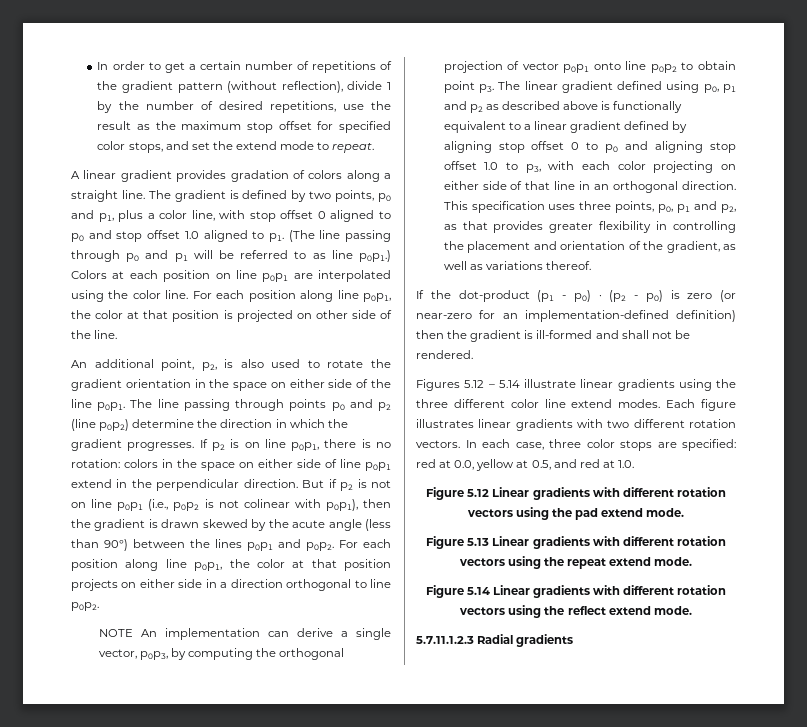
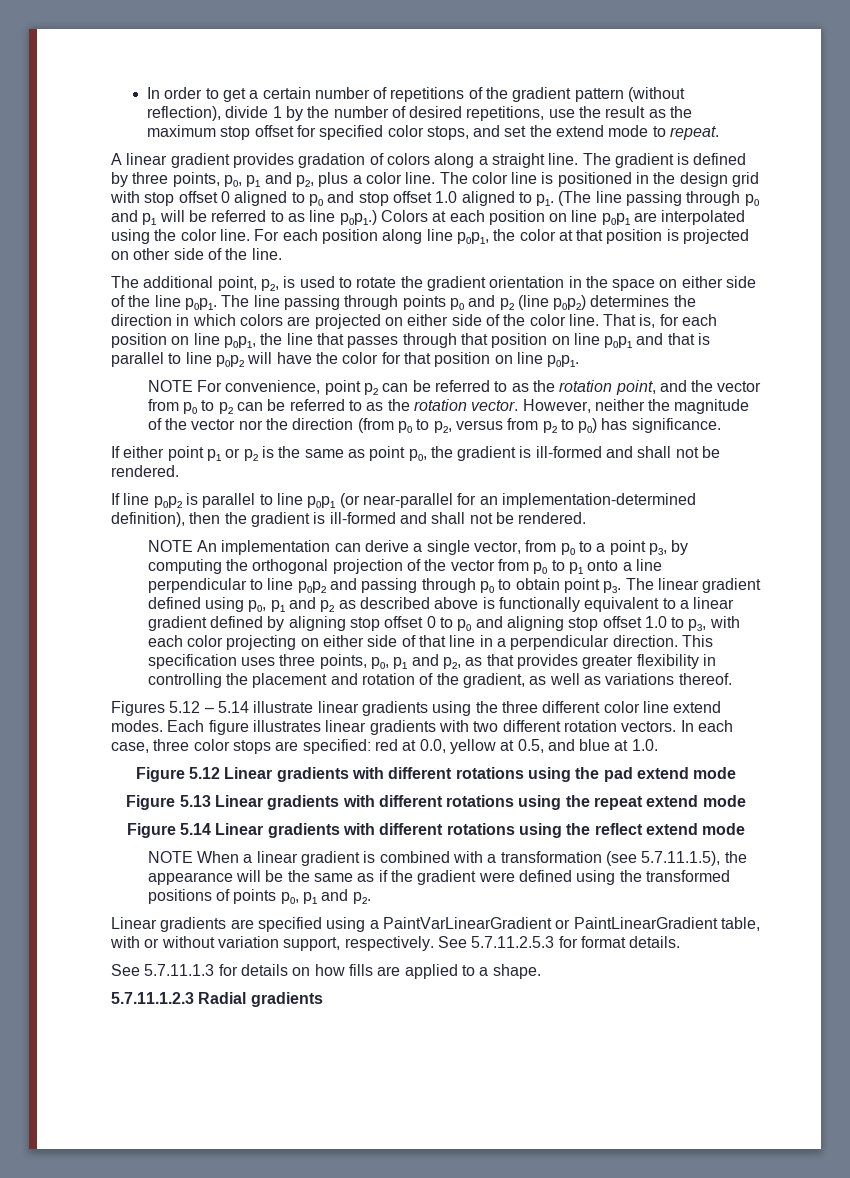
[309,190,391,202] [71,210,215,222] two points, p₀ and p₁, plus a color line, -> [132,172,760,187] three points, p₀, p₁ and p₂, plus a color line. The color line is positioned in the design grid
[71,360,87,368] An -> [111,276,139,288] The
[240,359,264,368] also -> (296, 282) none
[132,419,195,428] determine -> [590,295,670,307] determines
[327,419,348,428] [71,439,392,451] [71,459,391,471] [71,479,392,491] [71,499,391,511] [71,519,391,531] [71,539,391,551] [71,559,391,571] [71,579,392,591] [71,602,99,611] the gradient progresses. If p₂ is on line p₀p₁, there is no rotation: colors in the space on either side of line p₀p₁ extend in the perpendicular direction. But if p₂ is not on line p₀p₁ (i.e., p₀p₂ is not colinear with p₀p₁), then the gradient is drawn skewed by the acute angle (less than 90°) between the lines p₀p₁ and p₀p₂. For each position along line p₀p₁, the color at that position projects on either side in a direction orthogonal to line p₀p₂. -> [239,314,718,329] [111,333,711,348] [111,352,580,367] [147,380,762,395] [147,399,750,414] [147,418,721,433] [111,446,721,461] [111,465,179,477] [111,493,696,508] [111,512,587,527] colors are projected on either side of the color line. That is, for each position on line p₀p₁, the line that passes through that position on line p₀p₁ and that is parallel to line p₀p₂ will have the color for that position on line p₀p₁. // NOTE For convenience, point p₂ can be referred to as the rotation point, and the vector from p₀ to p₂ can be referred to as the rotation vector. However, neither the magnitude of the vector nor the direction (from p₀ to p₂, versus from p₂ to p₀) has significance. // If either point p₁ or p₂ is the same as point p₀, the gradient is ill-formed and shall not be rendered. // If line p₀p₂ is parallel to line p₀p₁ (or near-parallel for an implementation-determined definition), then the gradient is ill-formed and shall not be rendered.
[139,651,168,660] p₀p₃, -> [525,540,667,555] from p₀ to a point p₃,
[522,61,677,73] vector p₀p₁ onto line p₀p₂ -> [424,559,662,574] [147,578,495,593] the vector from p₀ to p₁ onto a line perpendicular to line p₀p₂ and passing through p₀
[594,181,679,193] an orthogonal -> [496,635,610,650] a perpendicular
[560,241,626,250] orientation -> [361,673,415,685] rotation
[416,290,736,302] [416,310,736,322] [416,330,690,342] [416,350,473,359] // If the dot-product (p₁ - p₀) · (p₂ - p₀) is zero (or near-zero for an implementation-defined definition) then the gradient is ill-formed and shall not be rendered. -> (732, 679) none
[579,459,600,468] red -> [579,739,611,751] blue
[676,487,726,497] [466,509,513,517] rotation vectors -> [455,767,524,779] rotations
[646,508,685,517] mode. -> [693,767,737,779] mode
[676,536,726,546] [458,558,505,566] rotation vectors -> [446,795,515,807] rotations
[654,557,693,566] mode. -> [702,795,746,807] mode
[677,585,727,595] [459,607,506,615] rotation vectors -> [446,823,515,835] rotations
[653,606,692,615] mode. -> [702,823,746,835] [147,851,747,866] [147,870,730,885] [147,889,371,904] [111,917,760,932] [110,936,681,951] [111,964,541,979] mode // NOTE When a linear gradient is combined with a transformation (see 5.7.11.1.5), the appearance will be the same as if the gradient were defined using the transformed positions of points p₀, p₁ and p₂. // Linear gradients are specified using a PaintVarLinearGradient or PaintLinearGradient table, with or without variation support, respectively. See 5.7.11.2.5.3 for format details. // See 5.7.11.1.3 for details on how fills are applied to a shape.

